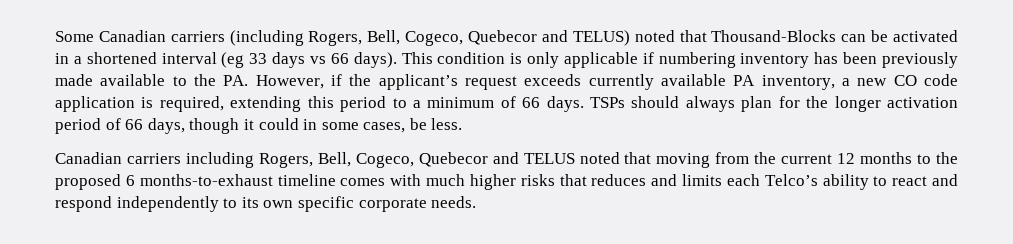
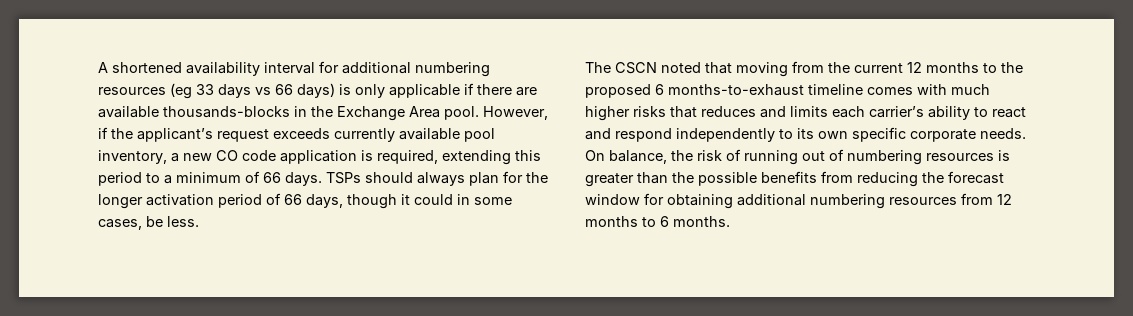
[55,30,959,46] [55,52,217,64] Some Canadian carriers (including Rogers, Bell, Cogeco, Quebecor and TELUS) noted that Thousand-Blocks can be activated in a shortened interval -> [98,61,490,77] [98,87,166,95] A shortened availability interval for additional numbering resources
[353,52,506,68] days). This condition -> [297,83,335,98] days)
[658,52,959,68] [55,74,249,86] numbering inventory has been previously made available to the PA. -> [477,84,537,96] [98,106,479,121] there are available thousands-blocks in the Exchange Area pool.
[733,75,756,86] PA -> [464,128,495,142] pool
[55,152,575,168] Canadian carriers including Rogers, Bell, Cogeco, Quebecor and TELUS -> [585,62,657,74] The CSCN
[764,174,818,186] Telco’s -> [869,106,924,118] carrier’s
(477, 202) none -> [585,149,1010,165] [585,171,1004,187] [585,193,1012,209] [585,216,730,227] On balance, the risk of running out of numbering resources is greater than the possible benefits from reducing the forecast window for obtaining additional numbering resources from 12 months to 6 months.

